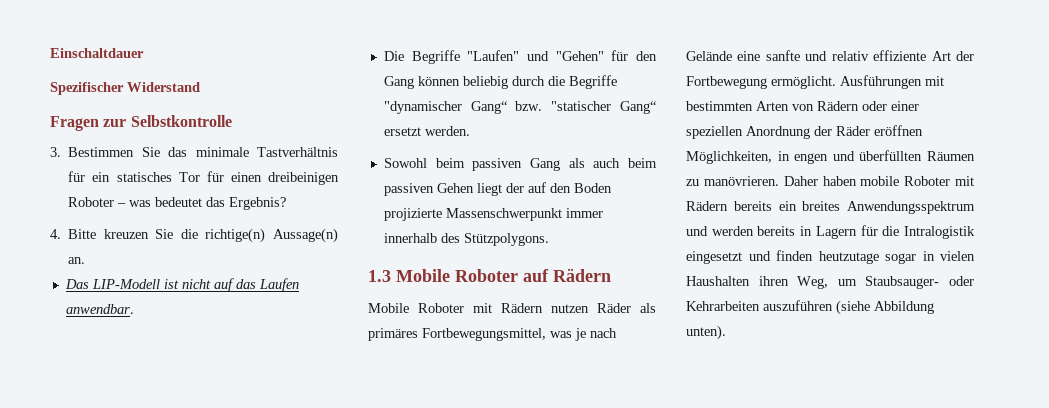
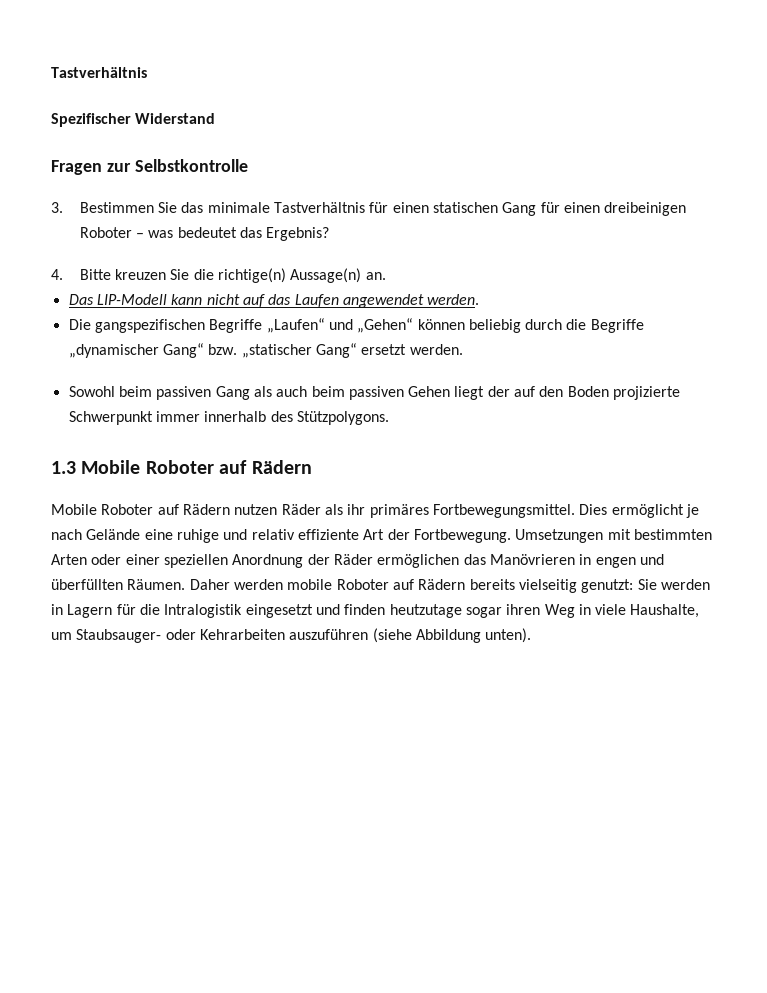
[50,48,144,58] Einschaltdauer -> [51,67,147,78] Tastverhältnis
[92,172,200,182] ein statisches Tor -> [392,202,537,216] einen statischen Gang
[163,279,179,289] ist -> [171,294,203,305] kann
[65,304,134,314] anwendbar. -> [342,294,480,308] angewendet werden.
[411,50,657,64] [383,76,414,89] Begriffe "Laufen" und "Gehen" für den Gang -> [94,318,414,333] gangspezifischen Begriffe „Laufen“ und „Gehen“
[383,101,462,114] "dynamischer -> [68,344,159,358] „dynamischer
[551,101,612,111] "statischer -> [241,344,312,358] „statischer
[445,208,562,221] Massenschwerpunkt -> [68,411,153,425] Schwerpunkt
[473,303,492,313] mit -> [157,504,179,515] auf
[368,328,572,341] primäres Fortbewegungsmittel, was -> [347,504,684,518] ihr primäres Fortbewegungsmittel. Dies ermöglicht
[765,50,800,61] sanfte -> [176,529,219,543] ruhige
[686,75,922,89] Fortbewegung ermöglicht. Ausführungen -> [413,529,604,543] Fortbewegung. Umsetzungen
[792,101,859,111] von Rädern -> (87, 559) none
[874,125,923,136] [686,151,772,164] eröffnen Möglichkeiten, -> [377,554,575,568] ermöglichen das Manövrieren
[927,151,975,161] [686,176,857,186] Räumen zu manövrieren. Daher haben -> [127,579,283,590] Räumen. Daher werden
[955,176,974,186] mit -> [392,579,414,590] auf
[778,201,975,214] [686,226,796,236] ein breites Anwendungsspektrum und werden bereits -> [518,579,710,593] vielseitig genutzt: Sie werden
[922,251,975,261] [686,276,829,289] in vielen Haushalten ihren Weg, -> [506,604,700,618] ihren Weg in viele Haushalte,

